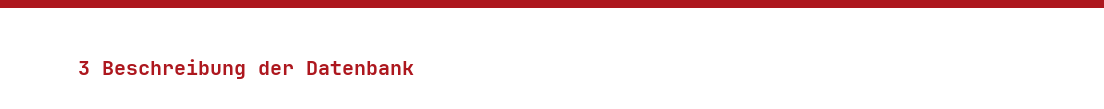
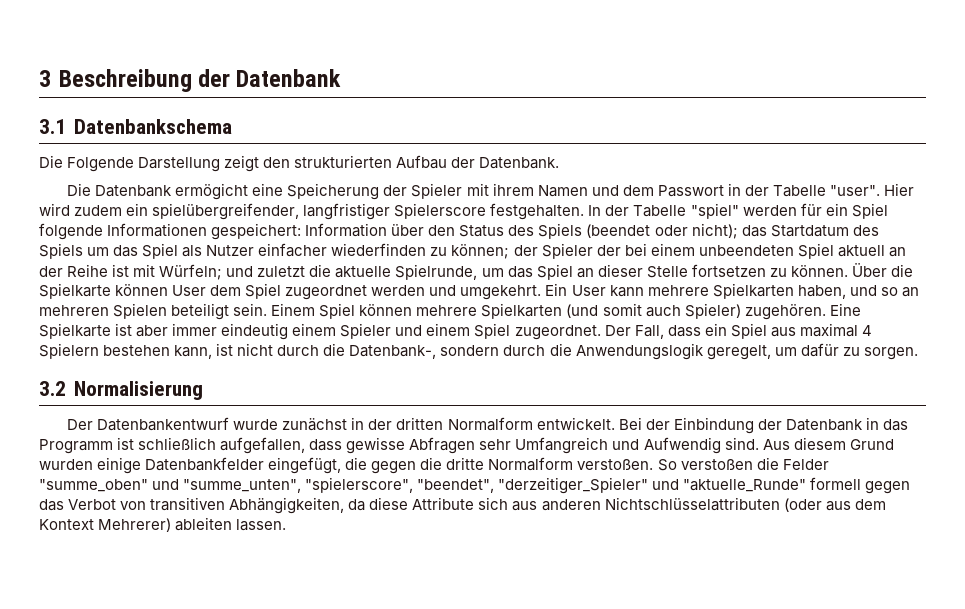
(414, 68) none -> [39,119,232,134] [39,155,560,172] [67,183,915,200] [39,203,888,220] [39,223,879,240] [39,243,906,259] [39,263,913,280] [39,283,919,300] [39,303,861,320] [39,323,872,340] [39,343,918,360] [39,381,203,400] [67,417,908,434] [39,437,894,454] [39,457,829,474] [39,477,911,494] [39,497,886,514] [39,517,287,532] // 3.1 Datenbankschema // Die Folgende Darstellung zeigt den strukturierten Aufbau der Datenbank. // Die Datenbank ermögicht eine Speicherung der Spieler mit ihrem Namen und dem Passwort in der Tabelle "user". Hier wird zudem ein spielübergreifender, langfristiger Spielerscore festgehalten. In der Tabelle "spiel" werden für ein Spiel folgende Informationen gespeichert: Information über den Status des Spiels (beendet oder nicht); das Startdatum des Spiels um das Spiel als Nutzer einfacher wiederfinden zu können; der Spieler der bei einem unbeendeten Spiel aktuell an der Reihe ist mit Würfeln; und zuletzt die aktuelle Spielrunde, um das Spiel an dieser Stelle fortsetzen zu können. Über die Spielkarte können User dem Spiel zugeordnet werden und umgekehrt. Ein User kann mehrere Spielkarten haben, und so an mehreren Spielen beteiligt sein. Einem Spiel können mehrere Spielkarten (und somit auch Spieler) zugehören. Eine Spielkarte ist aber immer eindeutig einem Spieler und einem Spiel zugeordnet. Der Fall, dass ein Spiel aus maximal 4 Spielern bestehen kann, ist nicht durch die Datenbank-, sondern durch die Anwendungslogik geregelt, um dafür zu sorgen. // 3.2 Normalisierung // Der Datenbankentwurf wurde zunächst in der dritten Normalform entwickelt. Bei der Einbindung der Datenbank in das Programm ist schließlich aufgefallen, dass gewisse Abfragen sehr Umfangreich und Aufwendig sind. Aus diesem Grund wurden einige Datenbankfelder eingefügt, die gegen die dritte Normalform verstoßen. So verstoßen die Felder "summe_oben" und "summe_unten", "spielerscore", "beendet", "derzeitiger_Spieler" und "aktuelle_Runde" formell gegen das Verbot von transitiven Abhängigkeiten, da diese Attribute sich aus anderen Nichtschlüsselattributen (oder aus dem Kontext Mehrerer) ableiten lassen.

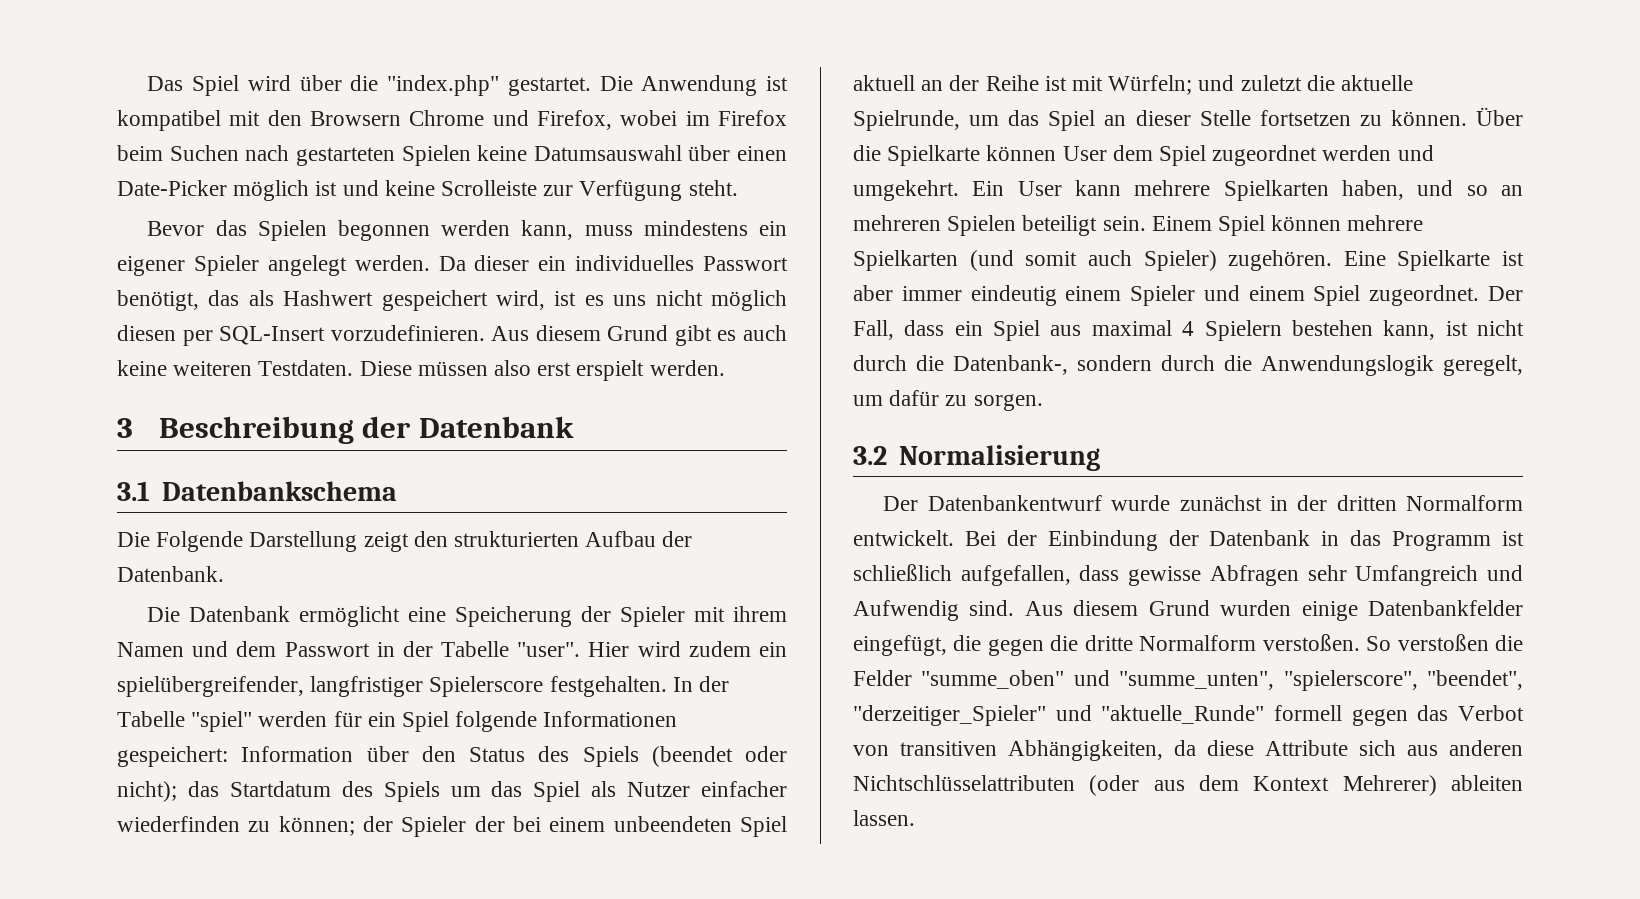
(39, 78) none -> [147,75,788,96] [117,110,787,131] [117,145,787,166] [117,180,738,201] [147,220,787,241] [117,255,788,276] [117,290,787,311] [117,325,787,346] [117,360,725,381] Das Spiel wird über die "index.php" gestartet. Die Anwendung ist kompatibel mit den Browsern Chrome und Firefox, wobei im Firefox beim Suchen nach gestarteten Spielen keine Datumsauswahl über einen Date-Picker möglich ist und keine Scrolleiste zur Verfügung steht. // Bevor das Spielen begonnen werden kann, muss mindestens ein eigener Spieler angelegt werden. Da dieser ein individuelles Passwort benötigt, das als Hashwert gespeichert wird, ist es uns nicht möglich diesen per SQL-Insert vorzudefinieren. Aus diesem Grund gibt es auch keine weiteren Testdaten. Diese müssen also erst erspielt werden. //
[175,183,249,200] ermögicht -> [299,606,401,627] ermöglicht

